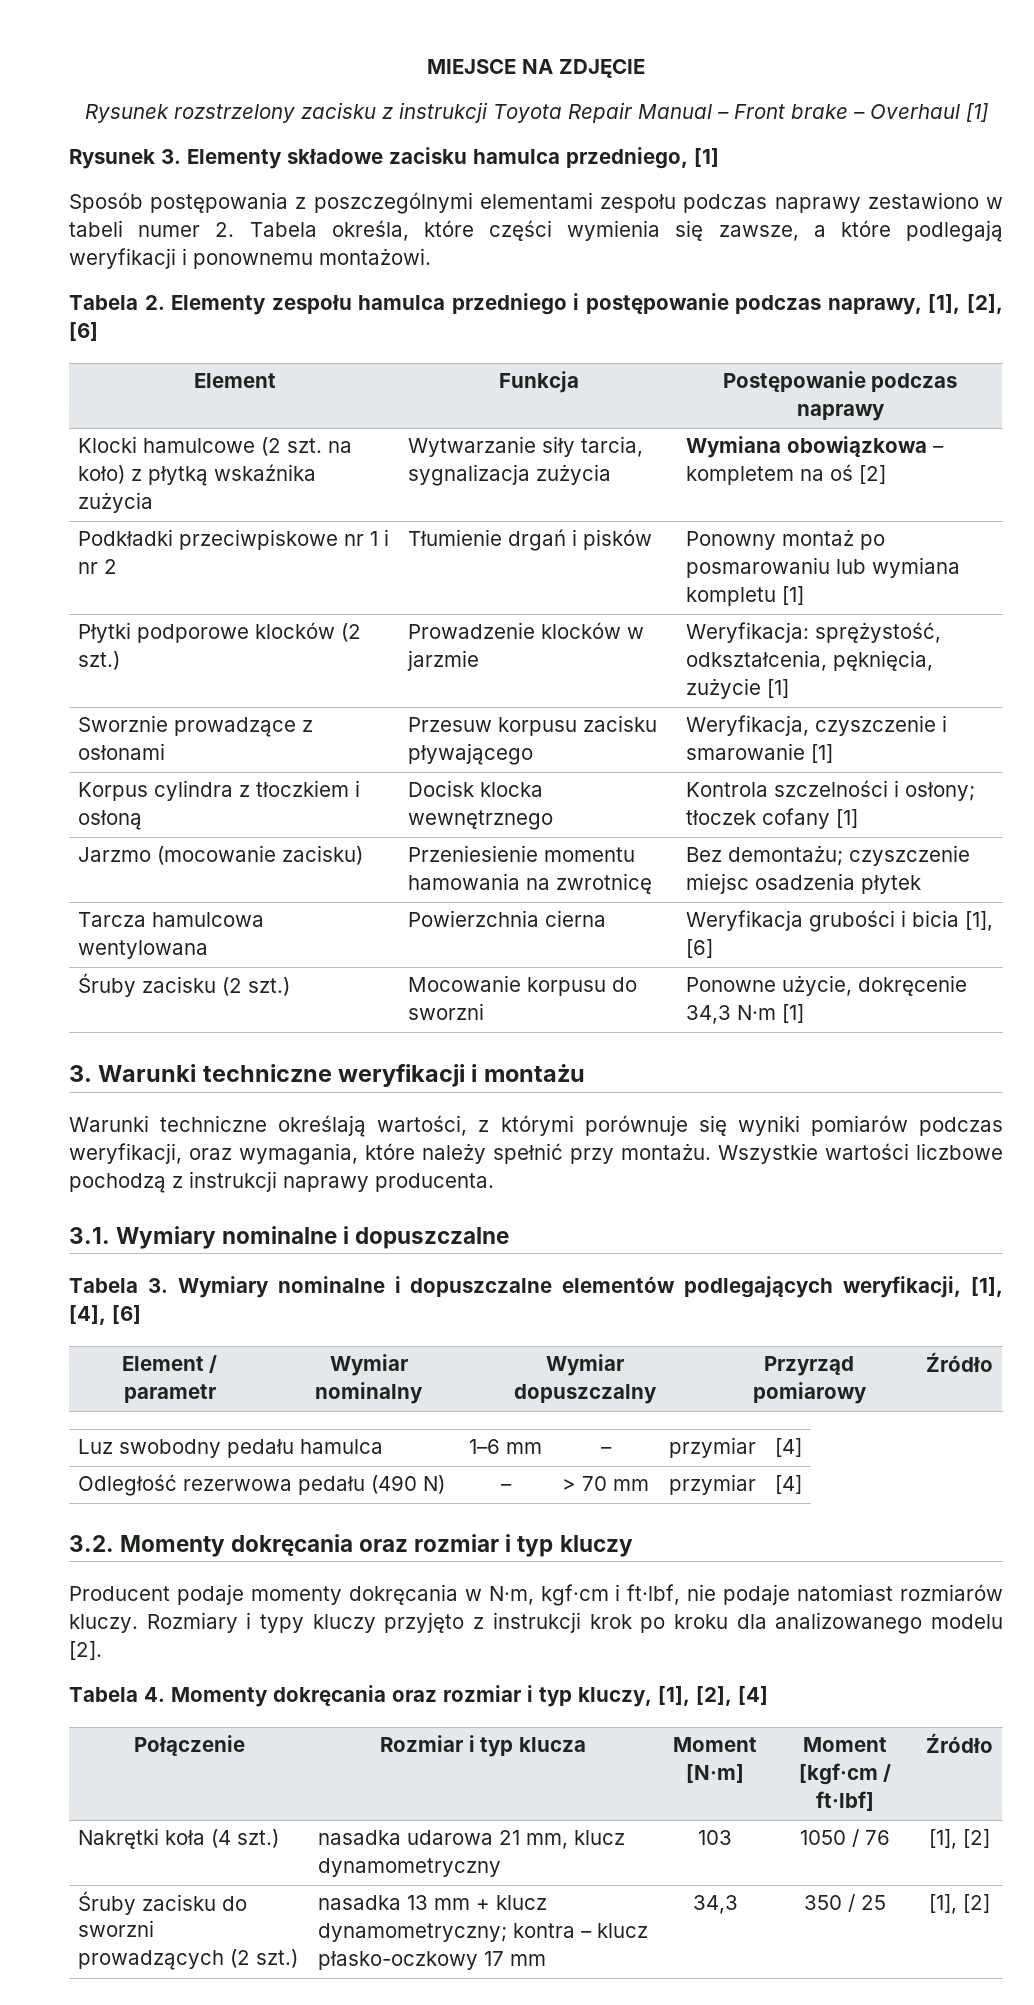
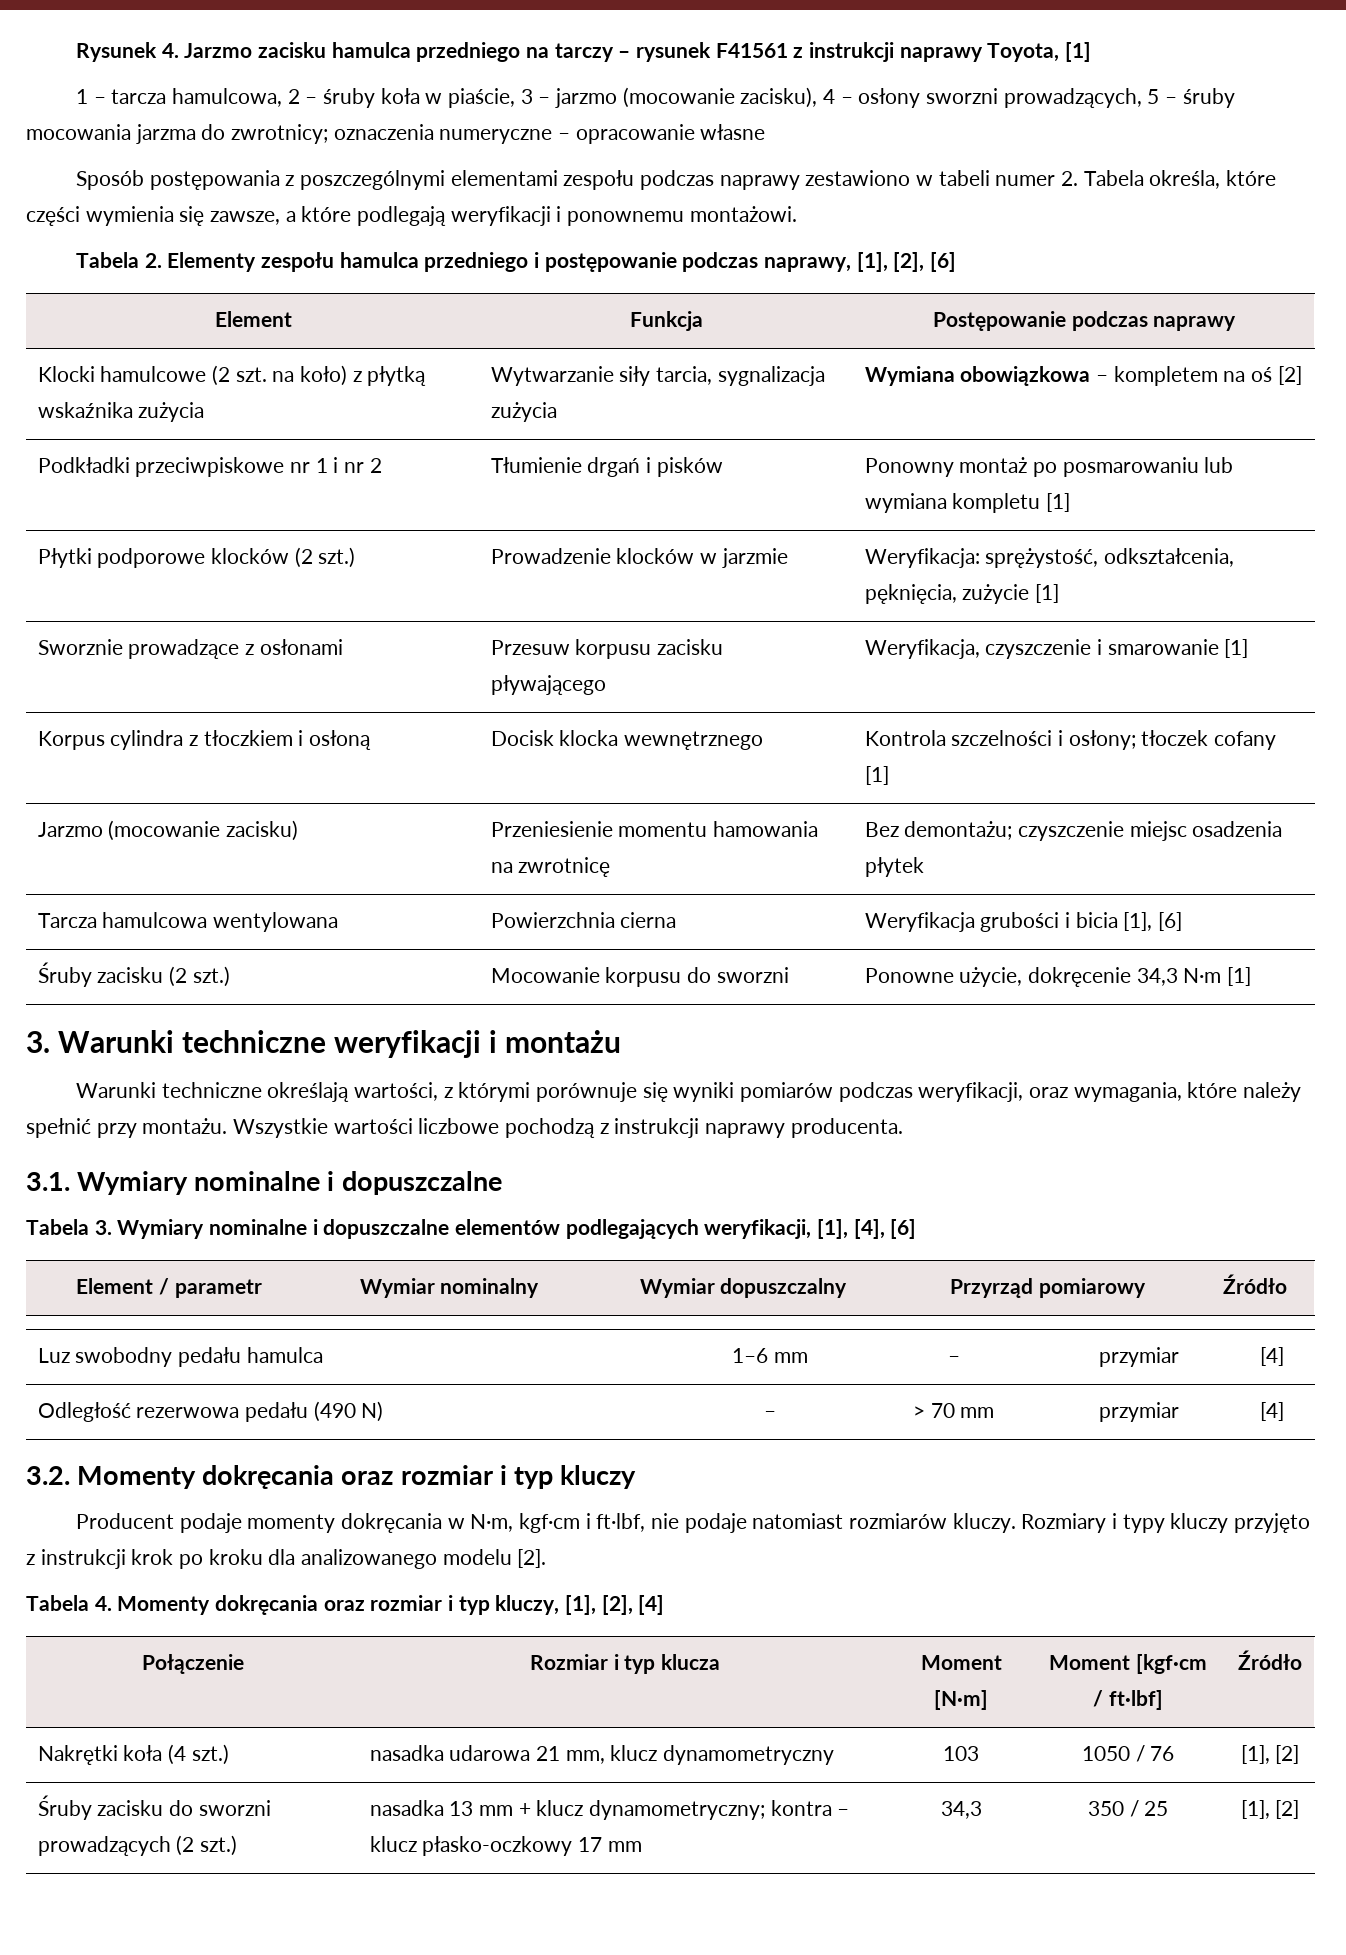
[427,59,645,78] [84,102,988,123] [69,147,719,169] MIEJSCE NA ZDJĘCIE // Rysunek rozstrzelony zacisku z instrukcji Toyota Repair Manual – Front brake – Overhaul [1] // Rysunek 3. Elementy składowe zacisku hamulca przedniego, [1] -> [75,42,1091,62] [75,87,1235,108] [26,124,766,144] Rysunek 4. Jarzmo zacisku hamulca przedniego na tarczy – rysunek F41561 z instrukcji naprawy Toyota, [1] // 1 – tarcza hamulcowa, 2 – śruby koła w piaście, 3 – jarzmo (mocowanie zacisku), 4 – osłony sworzni prowadzących, 5 – śruby mocowania jarzma do zwrotnicy; oznaczenia numeryczne – opracowanie własne

